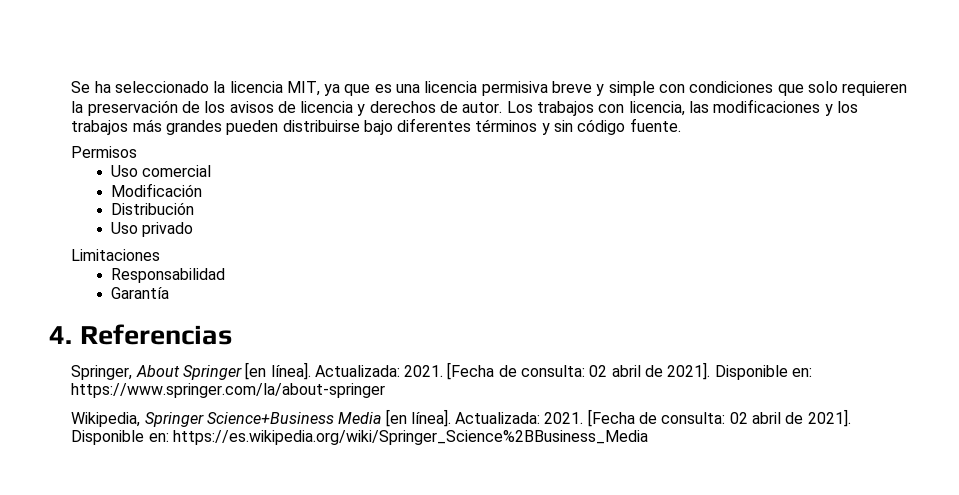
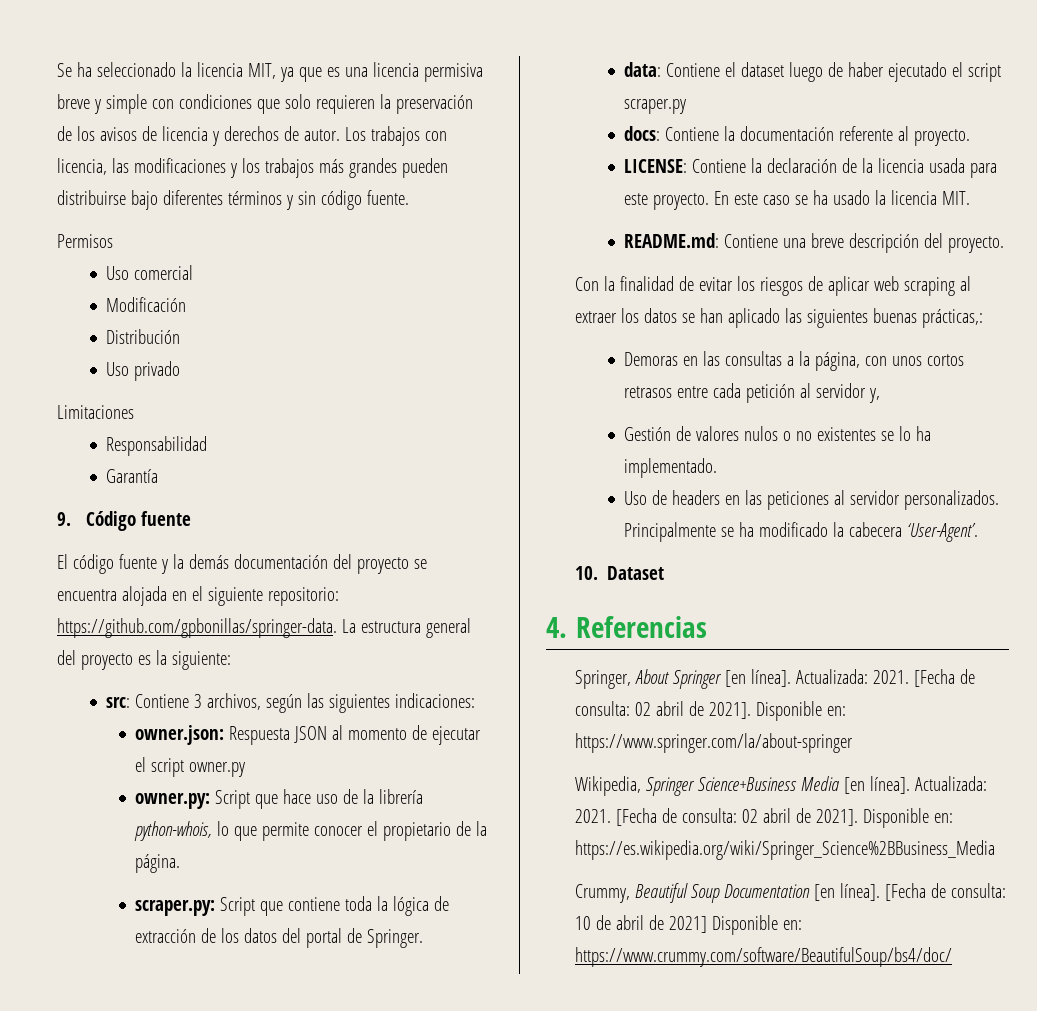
(170, 293) none -> [57,511,192,531] [57,554,427,574] [57,586,339,606] [57,618,471,638] [57,650,231,670] [106,693,476,713] [135,725,482,745] [135,757,246,777] [135,789,424,809] [134,821,488,841] [135,854,181,873] [135,896,450,916] [135,928,424,948] [624,62,1002,82] [624,99,687,114] [624,126,971,146] [624,158,998,178] [624,190,971,210] [624,233,1005,253] [575,276,971,296] [575,308,983,328] [624,351,965,371] [624,383,881,403] [624,426,932,441] [624,458,718,478] [624,490,1000,510] [624,522,979,542] [575,566,665,580] // 9. Código fuente // El código fuente y la demás documentación del proyecto se encuentra alojada en el siguiente repositorio: https://github.com/gpbonillas/springer-data. La estructura general del proyecto es la siguiente: // src: Contiene 3 archivos, según las siguientes indicaciones: // owner.json: Respuesta JSON al momento de ejecutar el script owner.py // owner.py: Script que hace uso de la librería python-whois, lo que permite conocer el propietario de la página. // scraper.py: Script que contiene toda la lógica de extracción de los datos del portal de Springer. // data: Contiene el dataset luego de haber ejecutado el script scraper.py // docs: Contiene la documentación referente al proyecto. // LICENSE: Contiene la declaración de la licencia usada para este proyecto. En este caso se ha usado la licencia MIT. // README.md: Contiene una breve descripción del proyecto. // Con la finalidad de evitar los riesgos de aplicar web scraping al extraer los datos se han aplicado las siguientes buenas prácticas,: // Demoras en las consultas a la página, con unos cortos retrasos entre cada petición al servidor y, // Gestión de valores nulos o no existentes se lo ha implementado. // Uso de headers en las peticiones al servidor personalizados. Principalmente se ha modificado la cabecera ‘User-Agent’. // 10. Dataset
(648, 437) none -> [575,883,1006,903] [575,915,802,935] [575,947,953,967] // Crummy, Beautiful Soup Documentation [en línea]. [Fecha de consulta: 10 de abril de 2021] Disponible en: https://www.crummy.com/software/BeautifulSoup/bs4/doc/

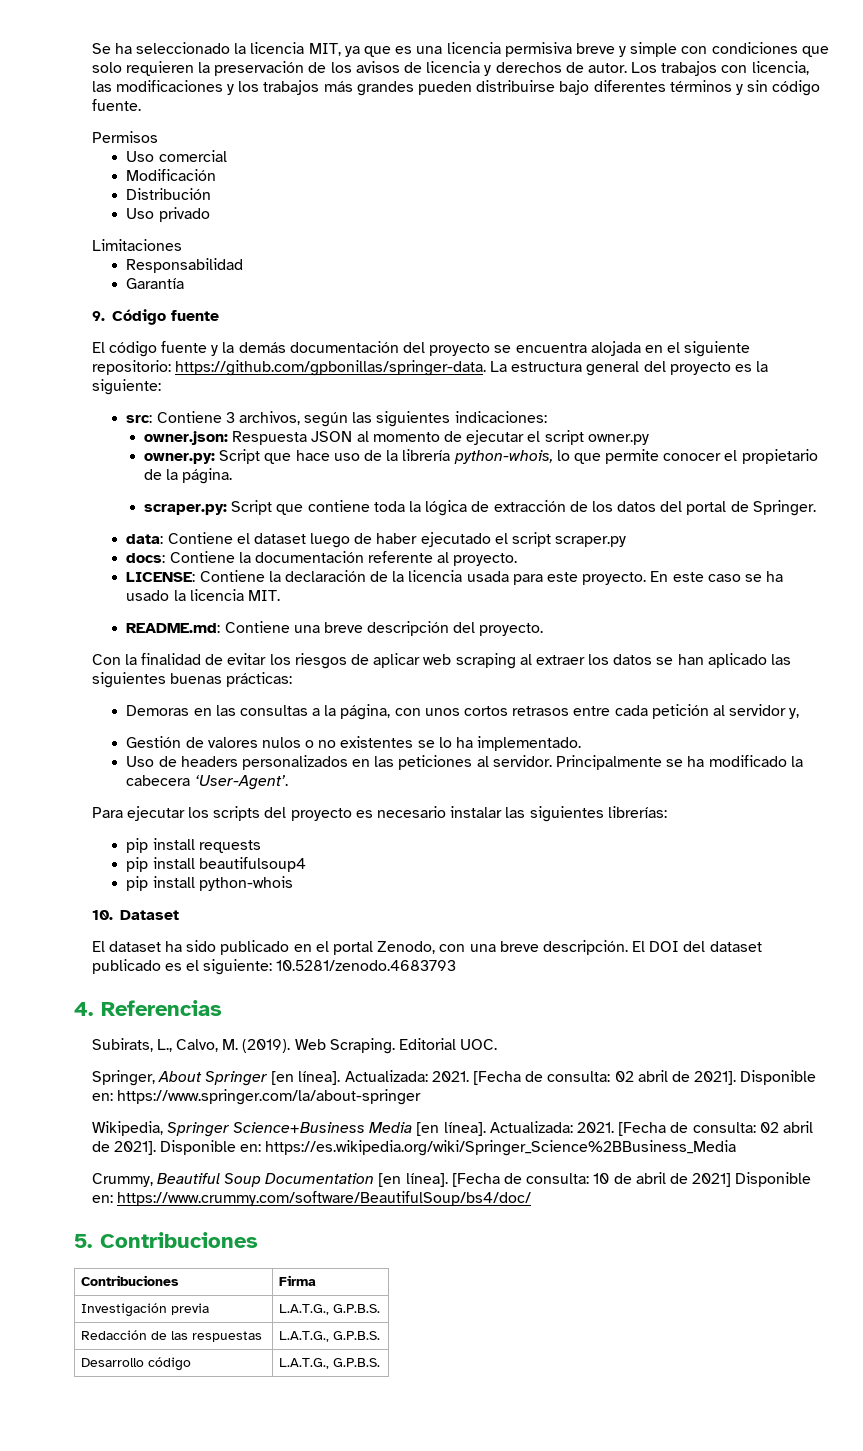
[921,309,983,328] prácticas,: -> [226,672,293,687] prácticas:
(721, 497) none -> [241,755,348,770] personalizados
[850,490,1000,510] servidor personalizados. -> [492,755,552,767] servidor.
[575,566,665,580] [546,616,708,638] 10. Dataset // 4. Referencias -> [91,806,667,822] [126,838,261,853] [126,857,306,872] [126,876,293,891] [91,910,180,920] [91,940,762,955] [91,959,457,975] [74,1000,222,1016] [91,1038,498,1054] Para ejecutar los scripts del proyecto es necesario instalar las siguientes librerías: // pip install requests // pip install beautifulsoup4 // pip install python-whois // 10. Dataset // El dataset ha sido publicado en el portal Zenodo, con una breve descripción. El DOI del dataset publicado es el siguiente: 10.5281/zenodo.4683793 // 4. Referencias // Subirats, L., Calvo, M. (2019). Web Scraping. Editorial UOC.
(953, 957) none -> [74,1232,258,1248] [80,1275,179,1286] [278,1275,316,1286] [80,1303,209,1317] [278,1304,380,1315] [80,1330,262,1342] [278,1331,380,1342] [80,1357,191,1371] [278,1358,380,1369] // 5. Contribuciones // Contribuciones | Firma // Investigación previa | L.A.T.G., G.P.B.S. // Redacción de las respuestas | L.A.T.G., G.P.B.S. // Desarrollo código | L.A.T.G., G.P.B.S.

